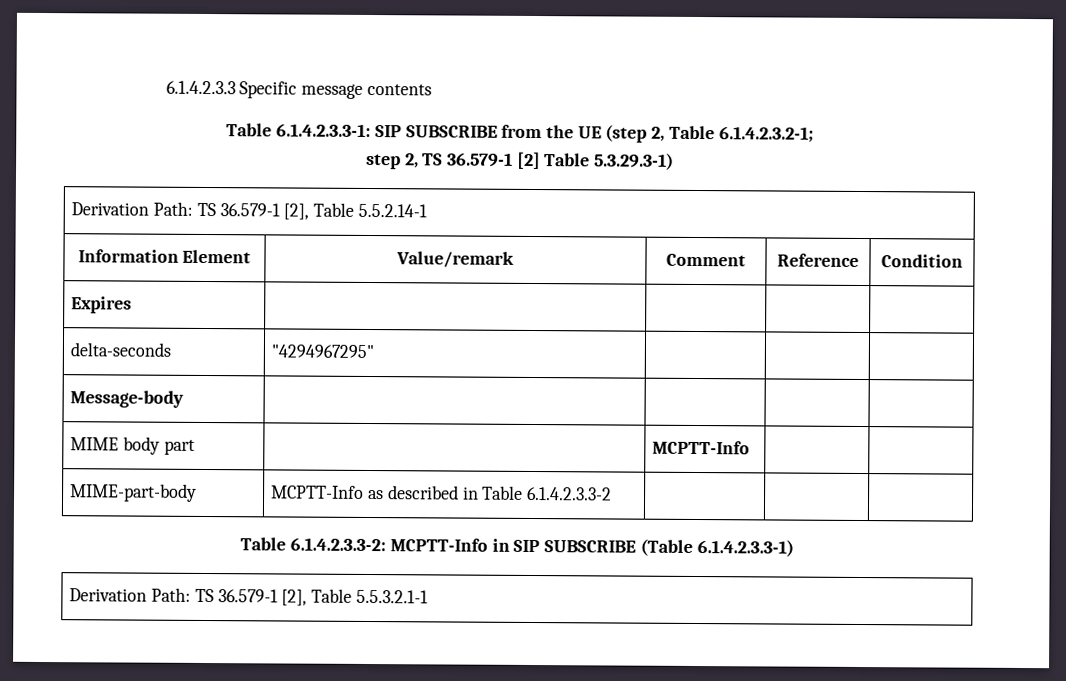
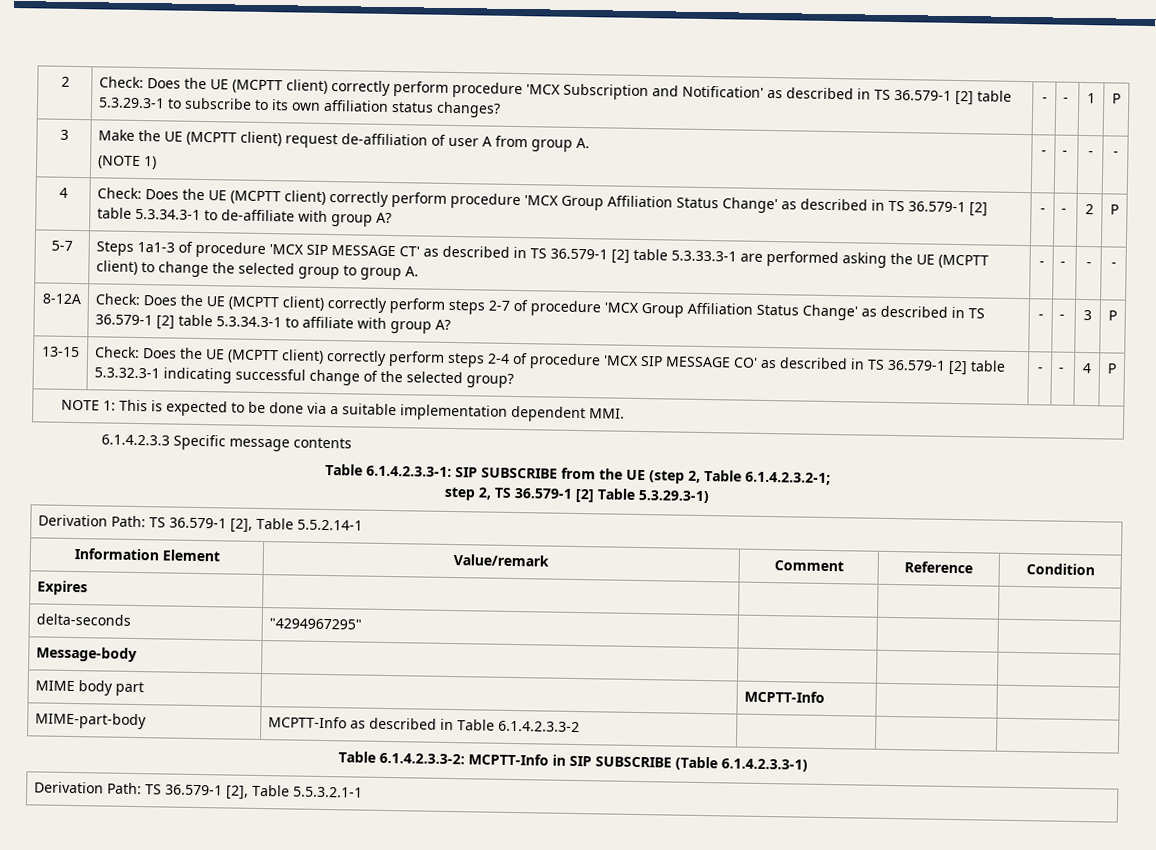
(165, 87) none -> [60,76,70,87] [98,76,1012,106] [97,97,501,118] [1041,97,1048,103] [1062,97,1069,103] [1087,93,1096,104] [1112,93,1121,104] [59,129,69,140] [97,129,590,152] [97,155,157,170] [1040,150,1047,156] [1061,150,1068,156] [1087,151,1094,157] [1112,151,1119,157] [58,187,68,198] [96,187,988,217] [96,207,392,227] [1039,208,1046,214] [1060,208,1067,214] [1085,204,1094,215] [1110,204,1119,215] [51,240,73,251] [95,241,989,269] [95,260,419,281] [1038,261,1045,267] [1059,261,1066,267] [1085,262,1092,268] [1110,262,1117,268] [41,293,82,305] [94,293,985,321] [94,314,451,334] [1037,314,1044,320] [1058,314,1065,320] [1083,310,1092,321] [1108,310,1117,321] [42,346,80,358] [94,346,1006,376] [93,367,514,388] [1036,367,1043,373] [1057,367,1064,373] [1082,363,1092,374] [1107,363,1117,374] [60,399,625,423] 2 | Check: Does the UE (MCPTT client) correctly perform procedure 'MCX Subscription and Notification' as described in TS 36.579-1 [2] table 5.3.29.3-1 to subscribe to its own affiliation status changes? | - | - | 1 | P // 3 | Make the UE (MCPTT client) request de-affiliation of user A from group A. // (NOTE 1) | - | - | - | - // 4 | Check: Does the UE (MCPTT client) correctly perform procedure 'MCX Group Affiliation Status Change' as described in TS 36.579-1 [2] table 5.3.34.3-1 to de-affiliate with group A? | - | - | 2 | P // 5-7 | Steps 1a1-3 of procedure 'MCX SIP MESSAGE CT' as described in TS 36.579-1 [2] table 5.3.33.3-1 are performed asking the UE (MCPTT client) to change the selected group to group A. | - | - | - | - // 8-12A | Check: Does the UE (MCPTT client) correctly perform steps 2-7 of procedure 'MCX Group Affiliation Status Change' as described in TS 36.579-1 [2] table 5.3.34.3-1 to affiliate with group A? | - | - | 3 | P // 13-15 | Check: Does the UE (MCPTT client) correctly perform steps 2-4 of procedure 'MCX SIP MESSAGE CO' as described in TS 36.579-1 [2] table 5.3.32.3-1 indicating successful change of the selected group? | - | - | 4 | P // NOTE 1: This is expected to be done via a suitable implementation dependent MMI. //

